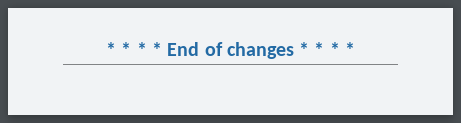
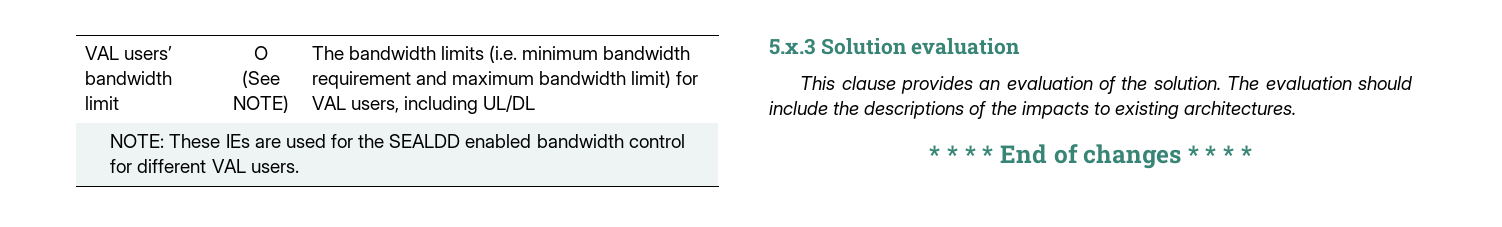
(106, 49) none -> [84,46,172,60] [84,71,172,85] [84,96,119,110] [253,46,268,60] [241,70,280,88] [232,95,289,113] [311,45,691,63] [311,70,699,89] [311,95,536,114] [110,134,685,148] [110,159,299,173] [769,38,1021,55] [800,76,1414,94] [769,101,1297,119] VAL users’ bandwidth limit | O // (See NOTE) | The bandwidth limits (i.e. minimum bandwidth requirement and maximum bandwidth limit) for VAL users, including UL/DL // NOTE: These IEs are used for the SEALDD enabled bandwidth control for different VAL users. // 5.x.3 Solution evaluation // This clause provides an evaluation of the solution. The evaluation should include the descriptions of the impacts to existing architectures. //

